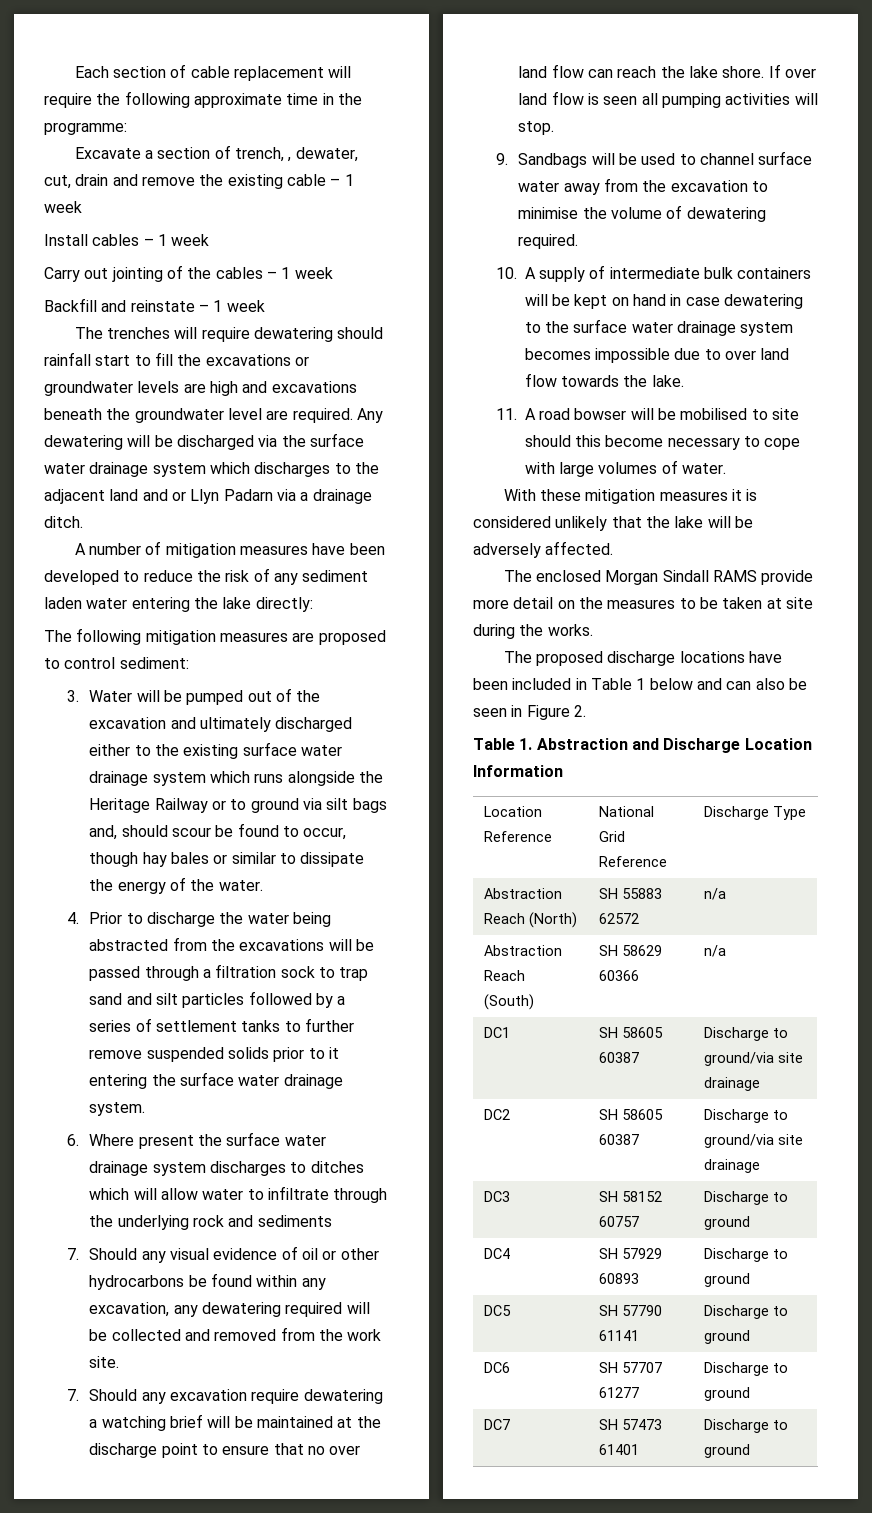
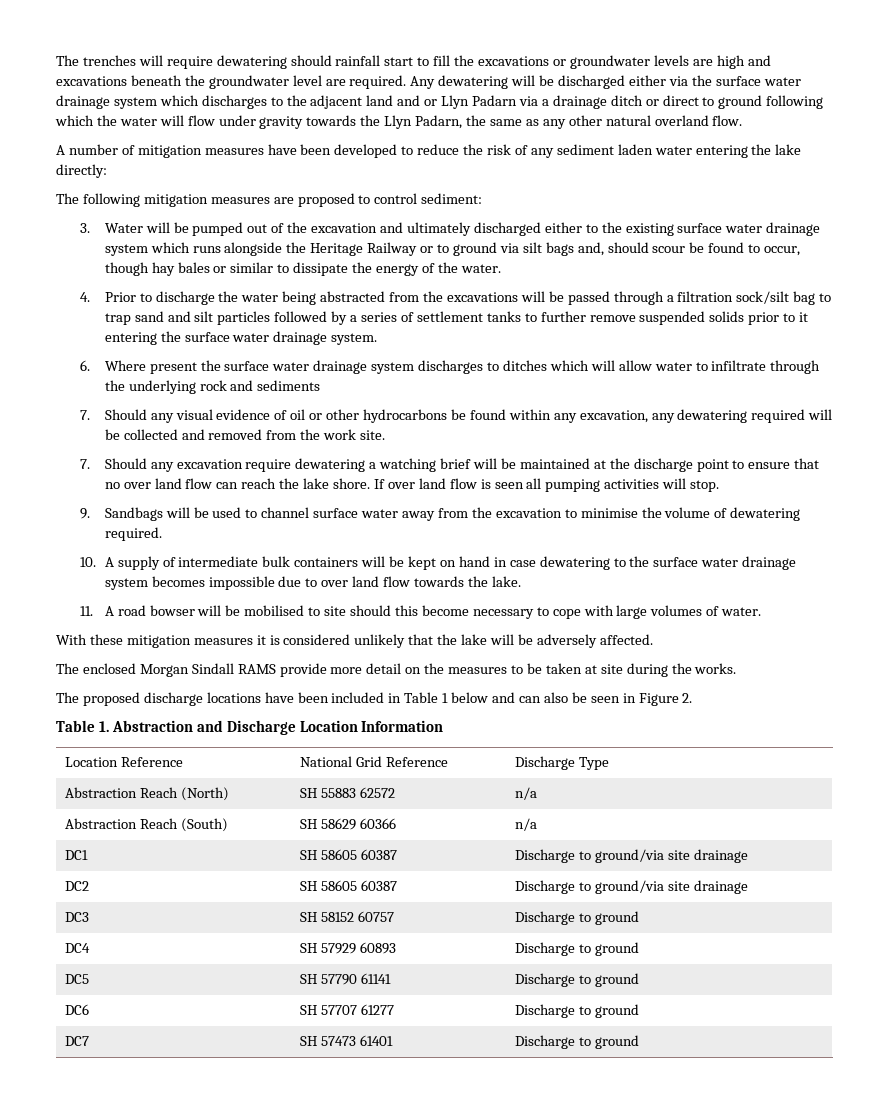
[74,64,352,81] [44,91,362,108] [44,122,127,135] [74,145,358,162] [44,174,354,189] [44,201,82,213] [44,234,210,246] [44,265,333,282] [44,298,265,312] Each section of cable replacement will require the following approximate time in the programme: // Excavate a section of trench, , dewater, cut, drain and remove the existing cable – 1 week // Install cables – 1 week // Carry out jointing of the cables – 1 week // Backfill and reinstate – 1 week // -> (56, 60) none
(254, 442) none -> [628,75,666,86] either
[44,516,83,528] ditch. -> [610,95,824,109] [55,115,743,129] ditch or direct to ground following which the water will flow under gravity towards the Llyn Padarn, the same as any other natural overland flow.
[280,966,315,978] sock -> [736,291,816,305] sock/silt bag

